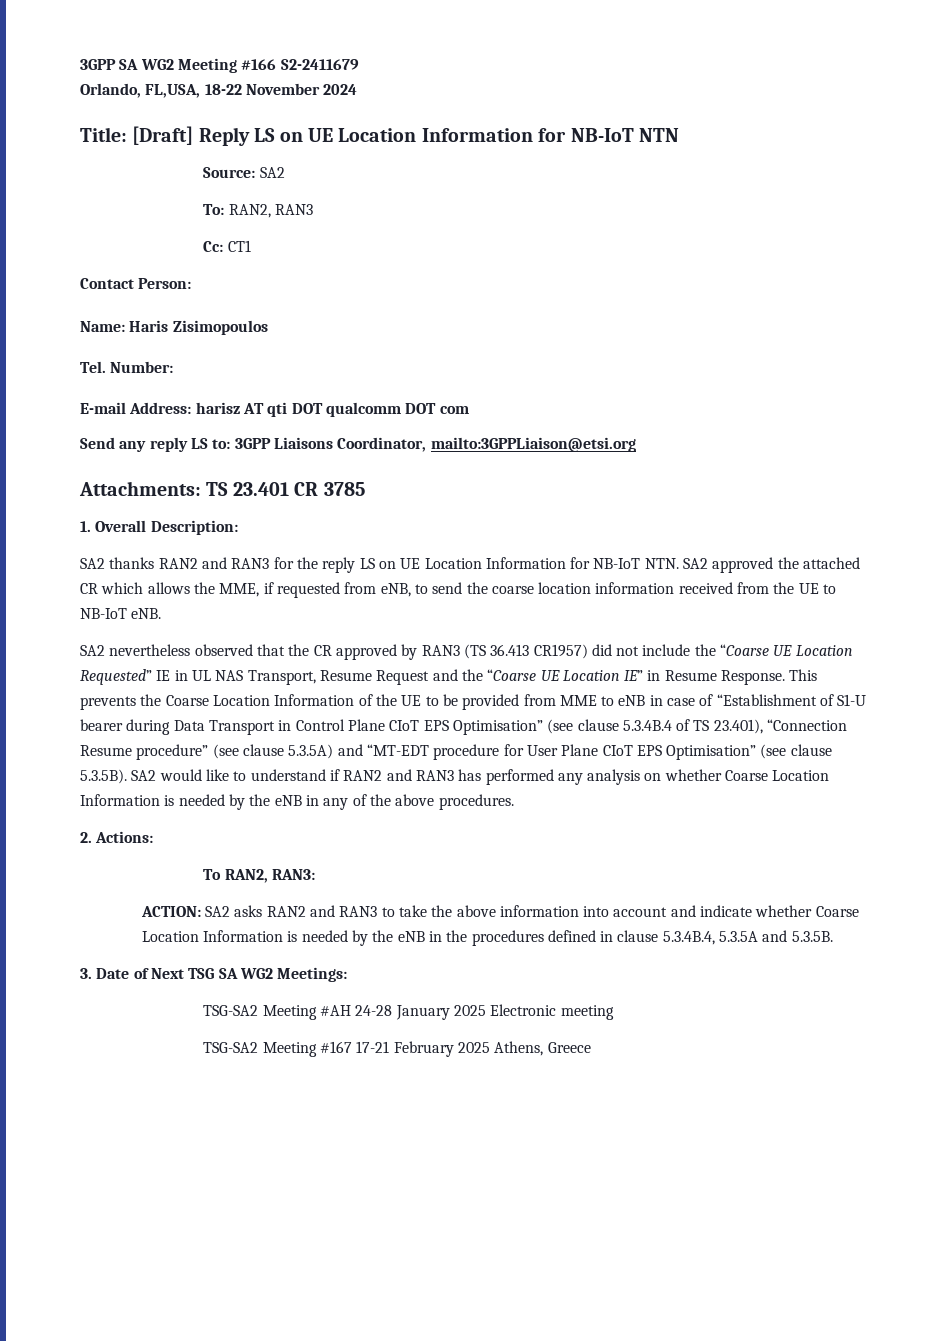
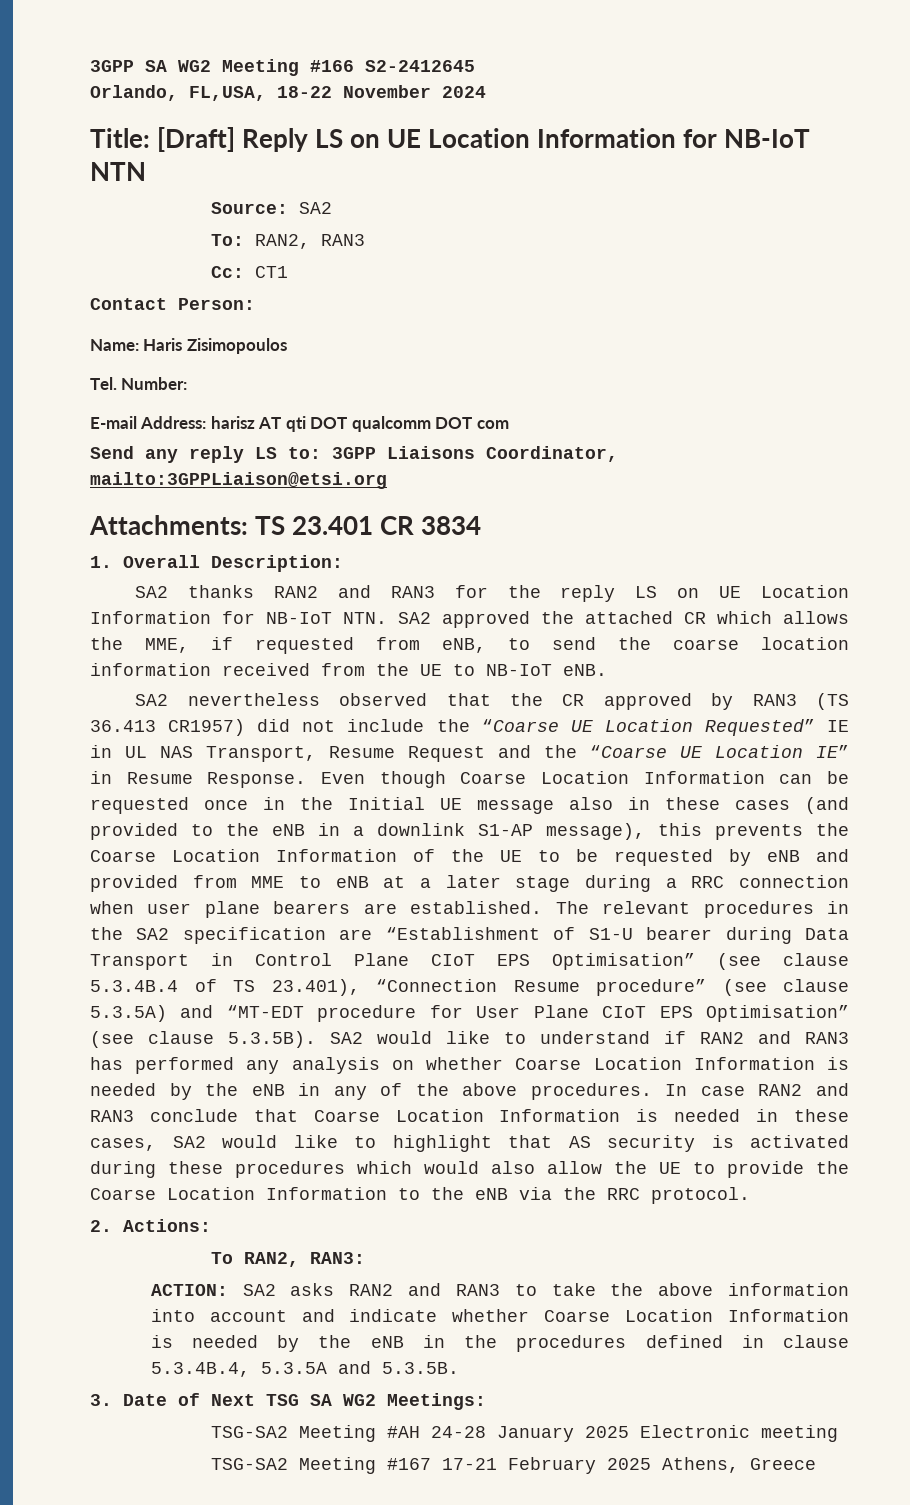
[280,59,359,70] S2-2411679 -> [365,60,475,72] S2-2412645
[323,482,365,496] 3785 -> [421,516,482,535] 3834
[789,669,818,681] This -> [321,771,849,788] [90,797,849,814] [90,823,702,840] Even though Coarse Location Information can be requested once in the Initial UE message also in these cases (and provided to the eNB in a downlink S1-AP message), this
(458, 700) none -> [614,849,849,866] requested by eNB and
[649,694,714,706] in case of -> [383,875,849,892] [90,901,850,918] [90,927,373,944] at a later stage during a RRC connection when user plane bearers are established. The relevant procedures in the SA2 specification are
(514, 802) none -> [665,1083,850,1096] [90,1109,850,1122] [90,1135,849,1152] [90,1161,849,1178] [90,1187,750,1204] In case RAN2 and RAN3 conclude that Coarse Location Information is needed in these cases, SA2 would like to highlight that AS security is activated during these procedures which would also allow the UE to provide the Coarse Location Information to the eNB via the RRC protocol.

